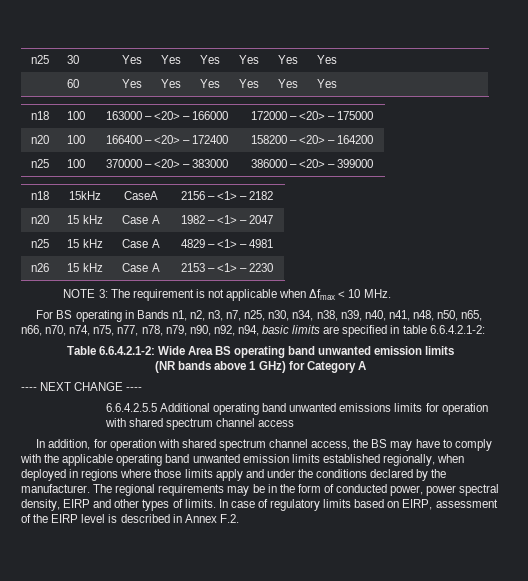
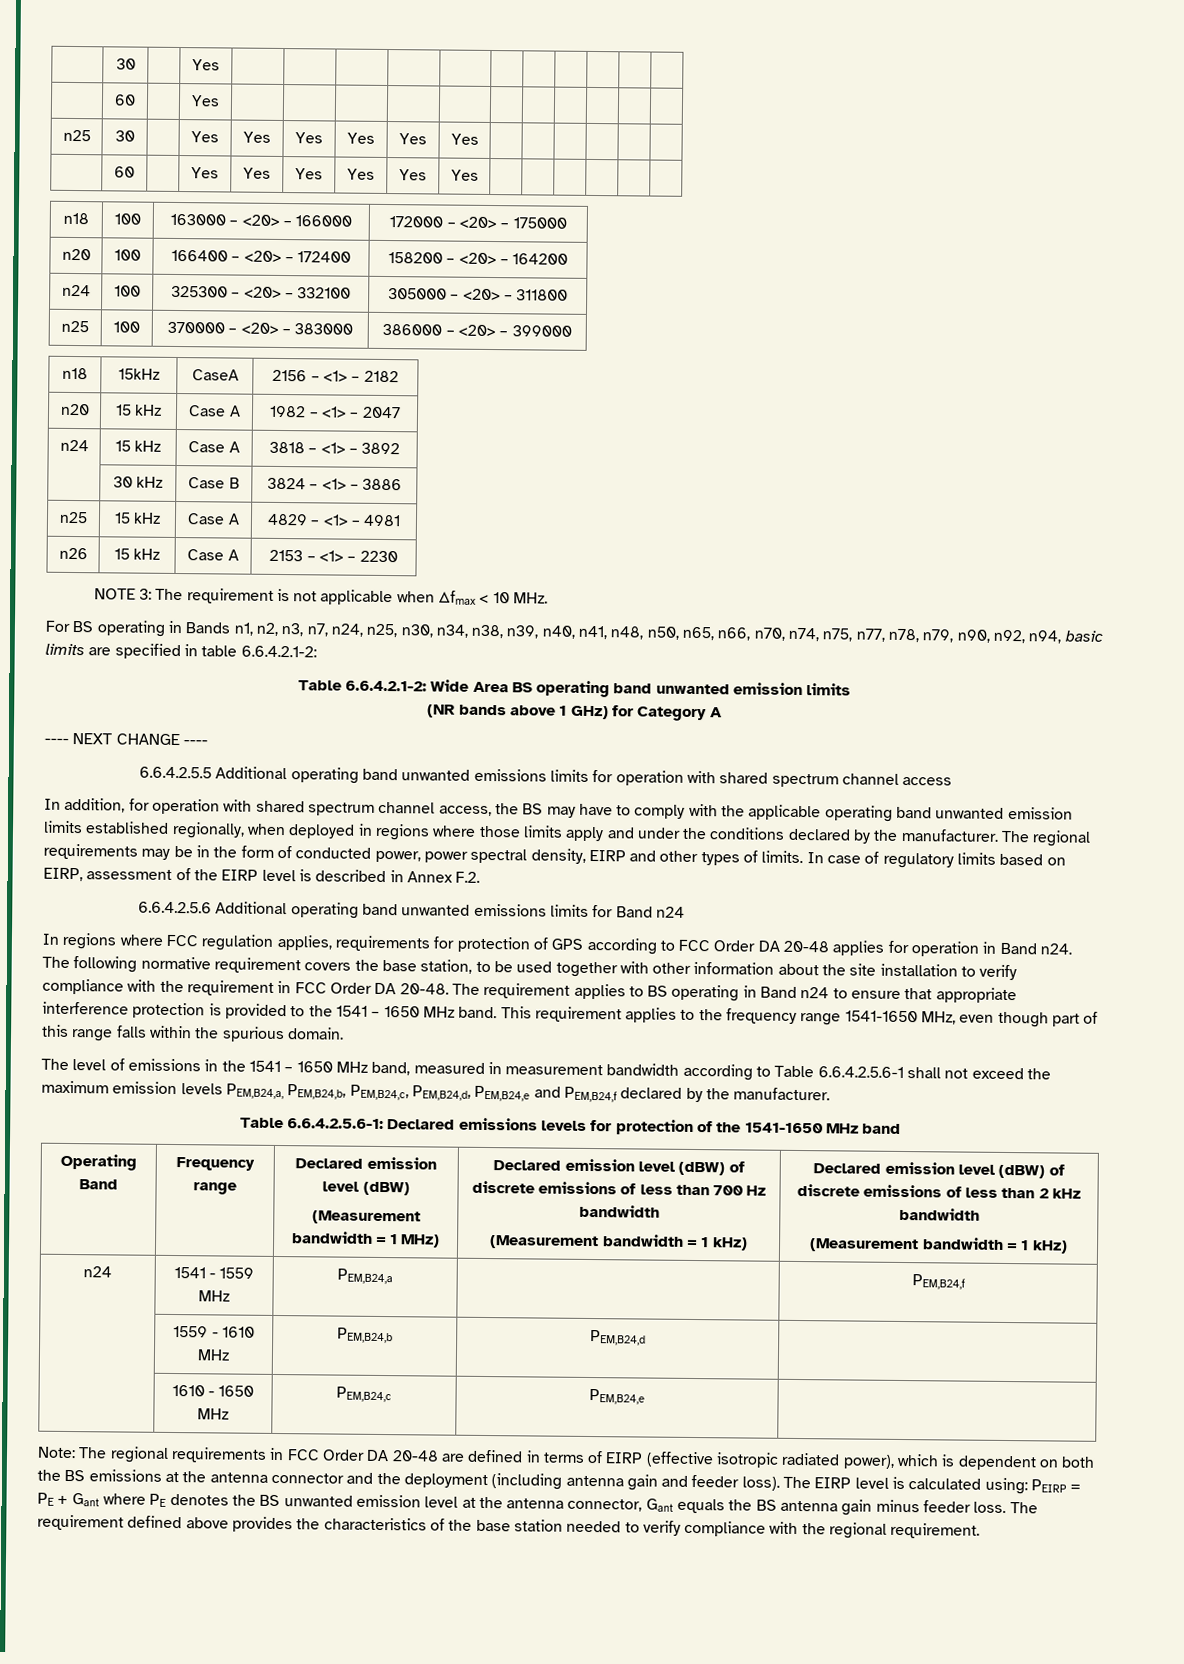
(30, 59) none -> [115,58,136,70] [192,59,220,71] [114,94,136,106] [191,95,220,107] | 30 | | Yes | | | | | | | | | | | // | 60 | | Yes | | | | | | | | | | | //
(374, 139) none -> [61,284,91,297] [114,285,141,297] [170,285,352,299] [387,288,569,301] // n24 | 100 | 325300 – <20> – 332100 | 305000 – <20> – 311800
(274, 219) none -> [59,439,89,452] [114,440,162,452] [188,441,240,453] [268,441,401,455] [112,476,164,488] [188,477,240,489] [266,477,403,491] // n24 | 15 kHz | Case A | 3818 – <1> – 3892 // | 30 kHz | Case B | 3824 – <1> – 3886
(242, 315) none -> [330,623,363,637] n24,
(239, 518) none -> [138,901,686,919] [42,932,1073,957] [42,956,1018,981] [42,978,1017,1004] [42,1001,1099,1028] [42,1024,344,1043] [41,1058,1052,1081] [41,1080,831,1103] [239,1117,902,1135] [60,1153,137,1171] [79,1179,118,1190] [176,1157,255,1171] [193,1182,237,1195] [295,1156,437,1170] [322,1181,410,1196] [311,1210,421,1225] [291,1231,441,1248] [493,1158,745,1176] [471,1180,767,1196] [578,1204,660,1218] [490,1234,748,1251] [813,1161,1065,1179] [797,1183,1081,1199] [898,1207,980,1221] [809,1237,1068,1254] [83,1266,112,1278] [173,1267,255,1279] [198,1290,230,1302] [337,1268,393,1285] [911,1274,966,1290] [173,1326,255,1338] [197,1349,230,1361] [337,1327,393,1344] [590,1330,646,1346] [171,1384,255,1397] [197,1408,229,1420] [336,1386,392,1403] [589,1389,645,1405] [37,1446,1096,1471] [37,1469,1082,1495] [37,1492,1038,1516] [37,1514,981,1539] // 6.6.4.2.5.6 Additional operating band unwanted emissions limits for Band n24 // In regions where FCC regulation applies, requirements for protection of GPS according to FCC Order DA 20-48 applies for operation in Band n24. The following normative requirement covers the base station, to be used together with other information about the site installation to verify compliance with the requirement in FCC Order DA 20-48. The requirement applies to BS operating in Band n24 to ensure that appropriate interference protection is provided to the 1541 – 1650 MHz band. This requirement applies to the frequency range 1541-1650 MHz, even though part of this range falls within the spurious domain. // The level of emissions in the 1541 – 1650 MHz band, measured in measurement bandwidth according to Table 6.6.4.2.5.6-1 shall not exceed the maximum emission levels PEM,B24,a, PEM,B24,b, PEM,B24,c, PEM,B24,d, PEM,B24,e and PEM,B24,f declared by the manufacturer. // Table 6.6.4.2.5.6-1: Declared emissions levels for protection of the 1541-1650 MHz band // Operating Band | Frequency range | Declared emission level (dBW) // (Measurement bandwidth = 1 MHz) | Declared emission level (dBW) of discrete emissions of less than 700 Hz bandwidth // (Measurement bandwidth = 1 kHz) | Declared emission level (dBW) of discrete emissions of less than 2 kHz bandwidth // (Measurement bandwidth = 1 kHz) // n24 | 1541 - 1559 MHz | PEM,B24,a | | PEM,B24,f // | 1559 - 1610 MHz | PEM,B24,b | PEM,B24,d | // | 1610 - 1650 MHz | PEM,B24,c | PEM,B24,e | // Note: The regional requirements in FCC Order DA 20-48 are defined in terms of EIRP (effective isotropic radiated power), which is dependent on both the BS emissions at the antenna connector and the deployment (including antenna gain and feeder loss). The EIRP level is calculated using: PEIRP = PE + Gant where PE denotes the BS unwanted emission level at the antenna connector, Gant equals the BS antenna gain minus feeder loss. The requirement defined above provides the characteristics of the base station needed to verify compliance with the regional requirement.

